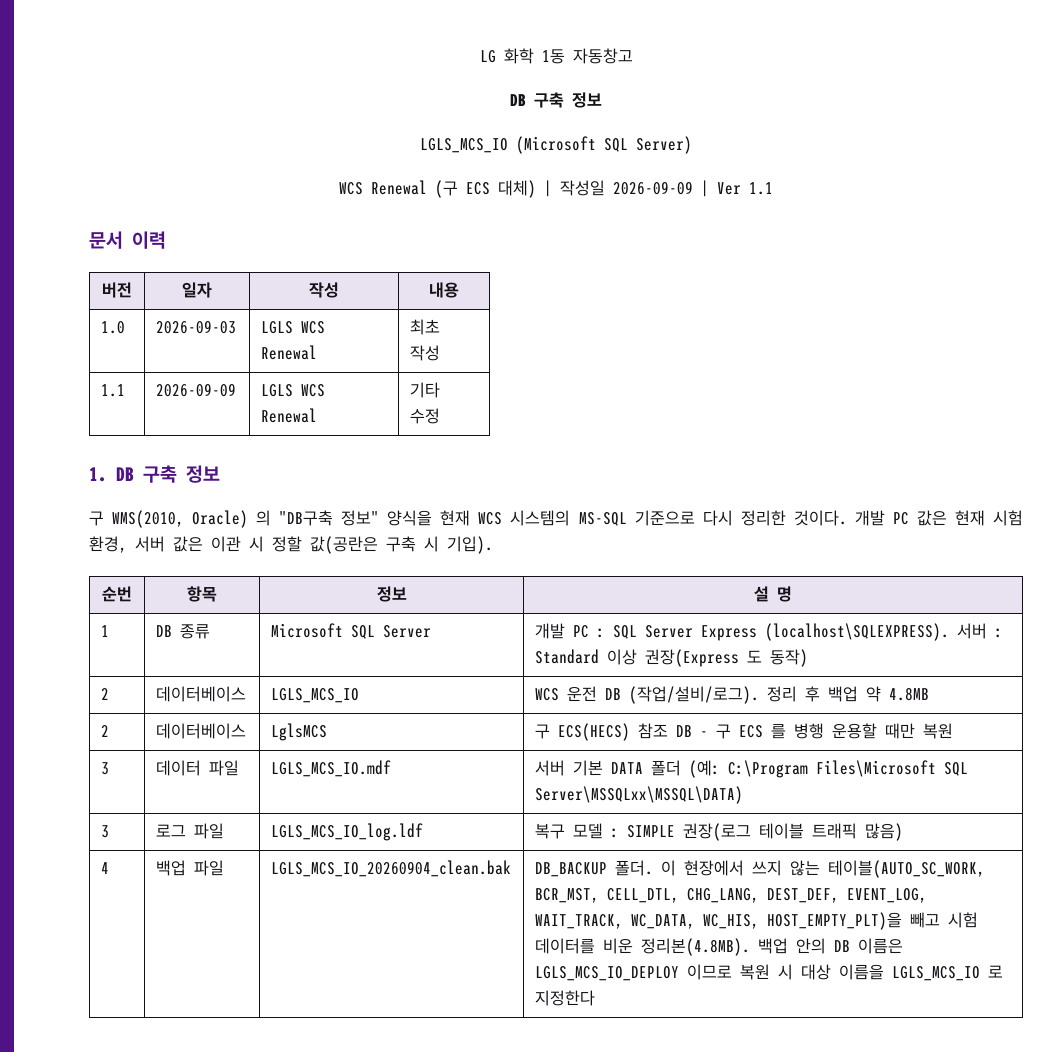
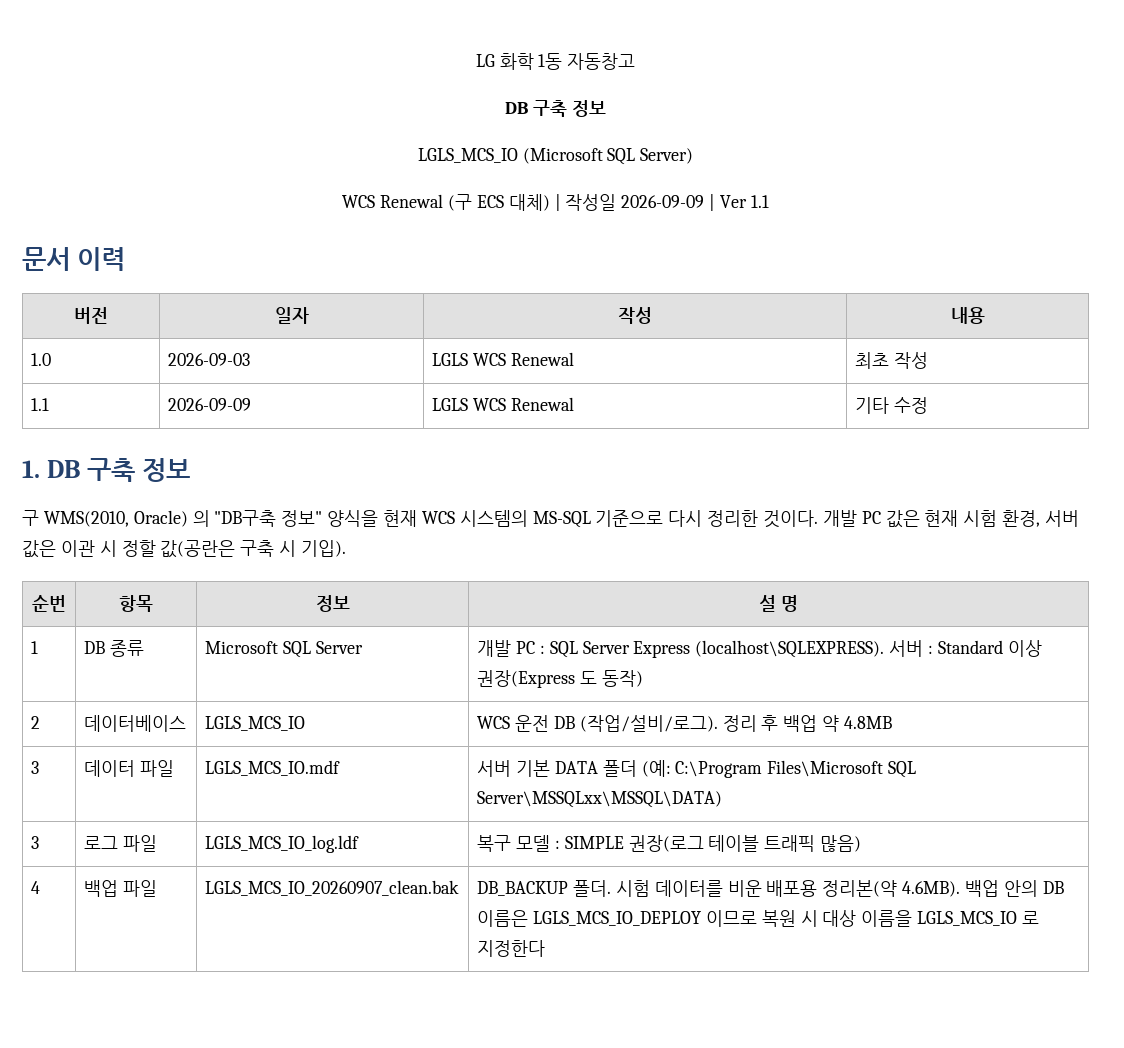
[101,725,110,737] [156,723,247,739] [271,723,328,741] [535,723,954,741] // 2 | 데이터베이스 | LglsMCS | 구 ECS(HECS) 참조 DB - 구 ECS 를 병행 운용할 때만 복원 -> (893, 722) none
[271,860,512,877] LGLS_MCS_IO_20260904_clean.bak -> [205,880,460,896] LGLS_MCS_IO_20260907_clean.bak
[661,860,986,878] [535,888,928,903] [535,912,979,930] [535,938,751,956] 이 현장에서 쓰지 않는 테이블(AUTO_SC_WORK, BCR_MST, CELL_DTL, CHG_LANG, DEST_DEF, EVENT_LOG, WAIT_TRACK, WC_DATA, WC_HIS, HOST_EMPTY_PLT)을 빼고 시험 데이터를 비운 정리본(4.8MB). -> [615,880,961,897] 시험 데이터를 비운 배포용 정리본(약 4.6MB).

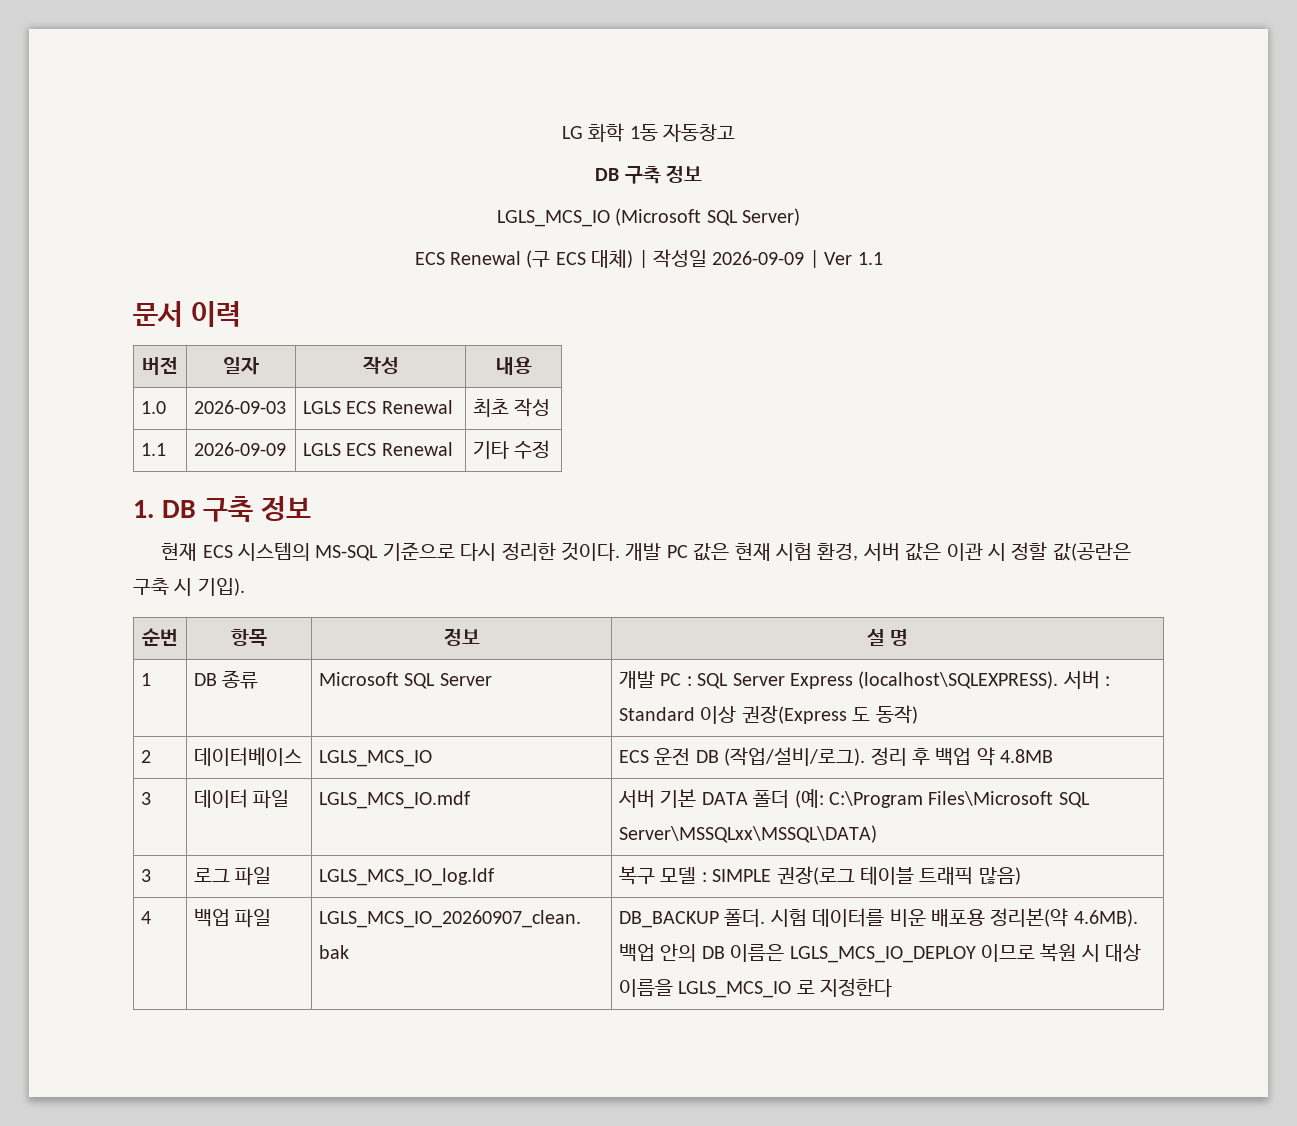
[342,195,376,208] WCS -> [414,252,445,265] ECS
[473,353,507,366] WCS -> [346,401,377,414] ECS
[473,398,507,411] WCS -> [346,443,377,456] ECS
[22,510,455,527] 구 WMS(2010, Oracle) 의 "DB구축 정보" 양식을 현재 WCS -> [161,543,233,561] 현재 ECS
[477,716,511,729] WCS -> [619,750,650,763] ECS

